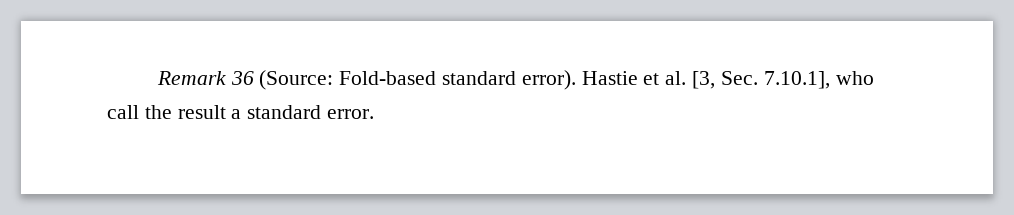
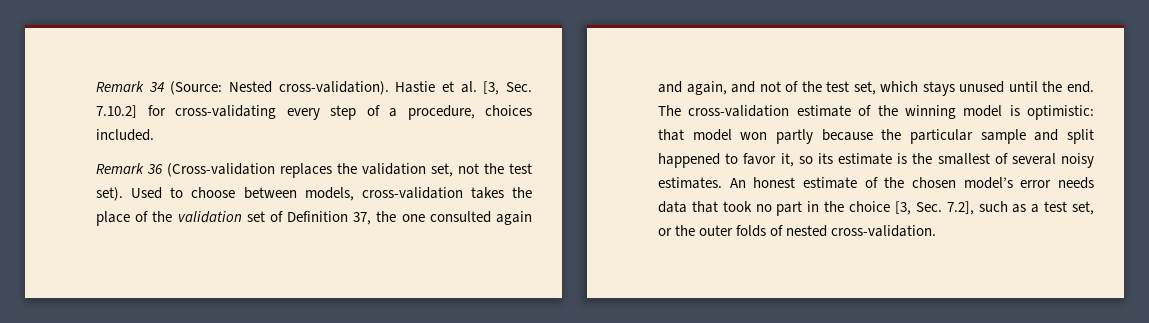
[156,70,576,90] Remark 36 (Source: Fold-based standard error). -> [96,81,389,95] Remark 34 (Source: Nested cross-validation).
[763,71,874,89] [107,105,375,119] 7.10.1], who call the result a standard error. -> [96,105,532,120] [96,129,154,141] [96,163,532,178] [96,187,532,201] [96,211,532,226] [658,81,1094,96] [658,105,1094,120] [658,129,1094,144] [658,153,1094,168] [658,177,1094,189] [658,201,1094,216] [658,225,937,237] 7.10.2] for cross-validating every step of a procedure, choices included. // Remark 36 (Cross-validation replaces the validation set, not the test set). Used to choose between models, cross-validation takes the place of the validation set of Definition 37, the one consulted again and again, and not of the test set, which stays unused until the end. The cross-validation estimate of the winning model is optimistic: that model won partly because the particular sample and split happened to favor it, so its estimate is the smallest of several noisy estimates. An honest estimate of the chosen model’s error needs data that took no part in the choice [3, Sec. 7.2], such as a test set, or the outer folds of nested cross-validation.

